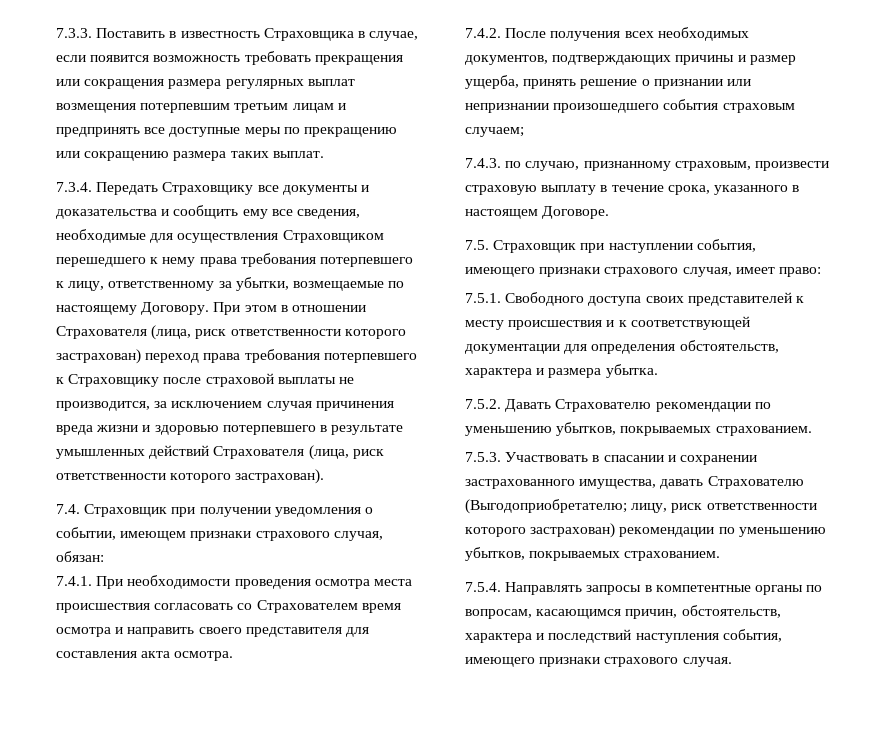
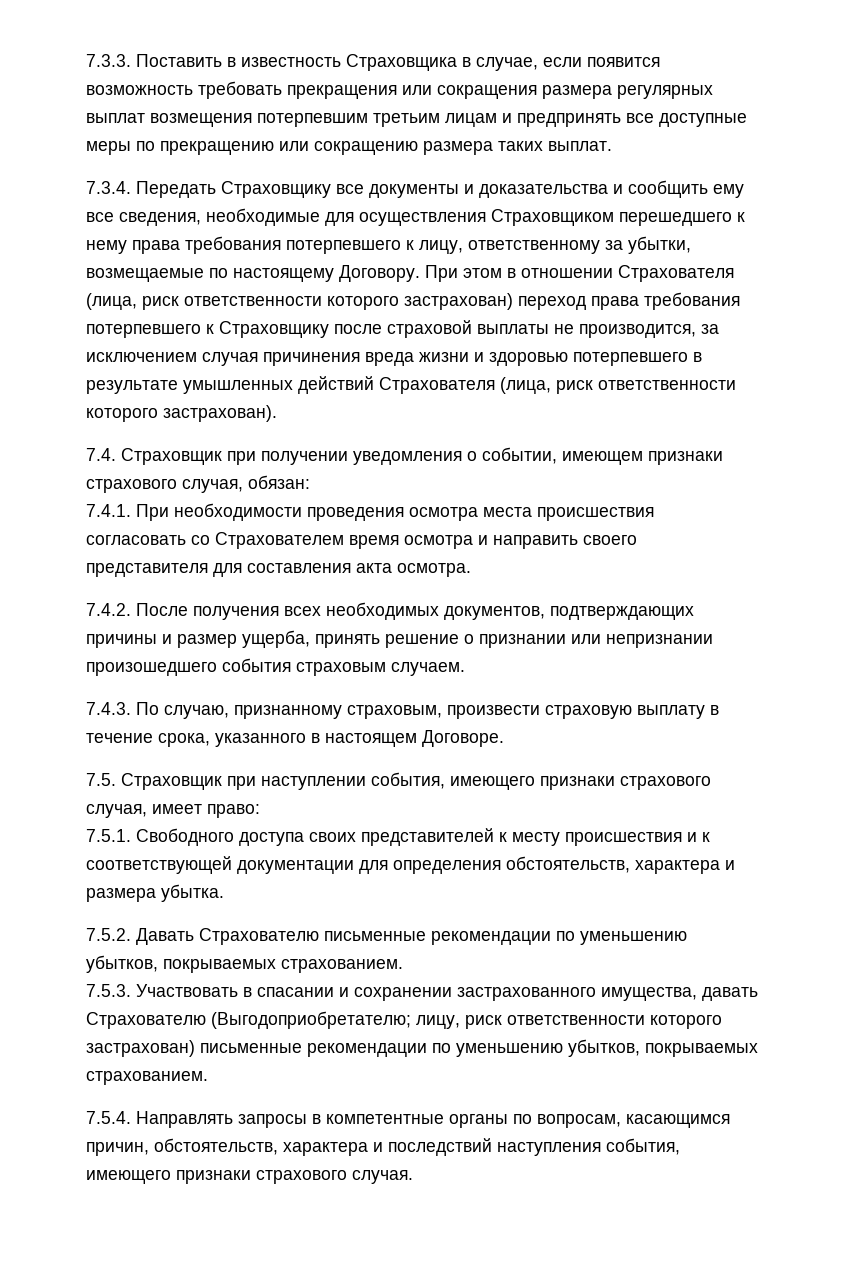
[465,127,524,137] случаем; -> [391,662,465,676] случаем.
[505,161,522,168] по -> [136,702,159,715] По
(652, 405) none -> [324,931,426,941] письменные
(616, 530) none -> [200,1043,302,1053] письменные

